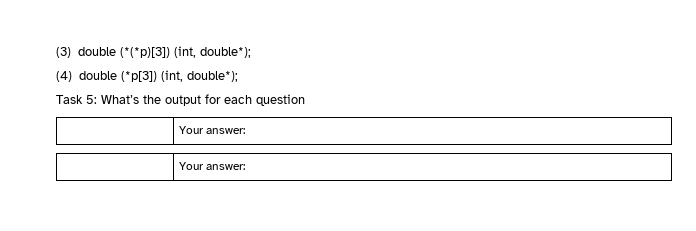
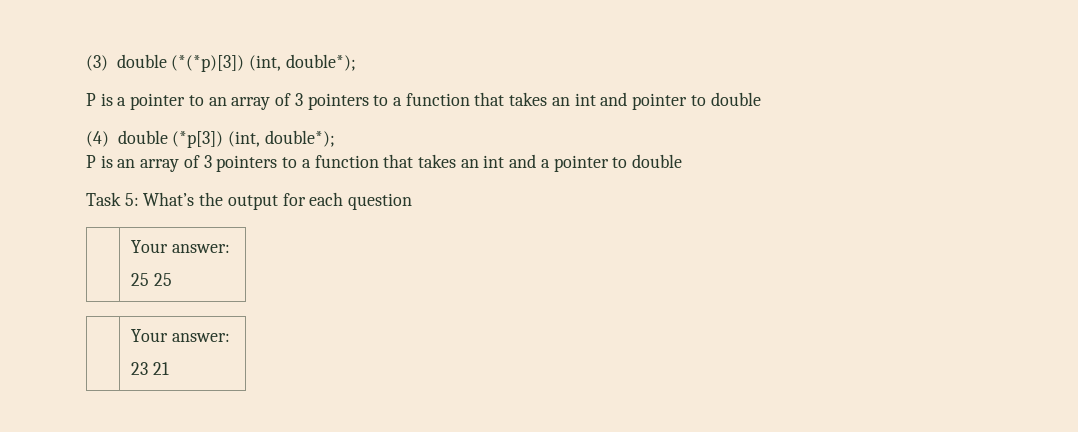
(251, 52) none -> [86,92,761,110] // P is a pointer to an array of 3 pointers to a function that takes an int and pointer to double
(238, 76) none -> [86,154,683,172] // P is an array of 3 pointers to a function that takes an int and a pointer to double
[179,162,246,170] // | Your answer: -> [131,273,173,286] [131,329,231,342] [131,362,170,375] // 25 25 // | Your answer: // 23 21

